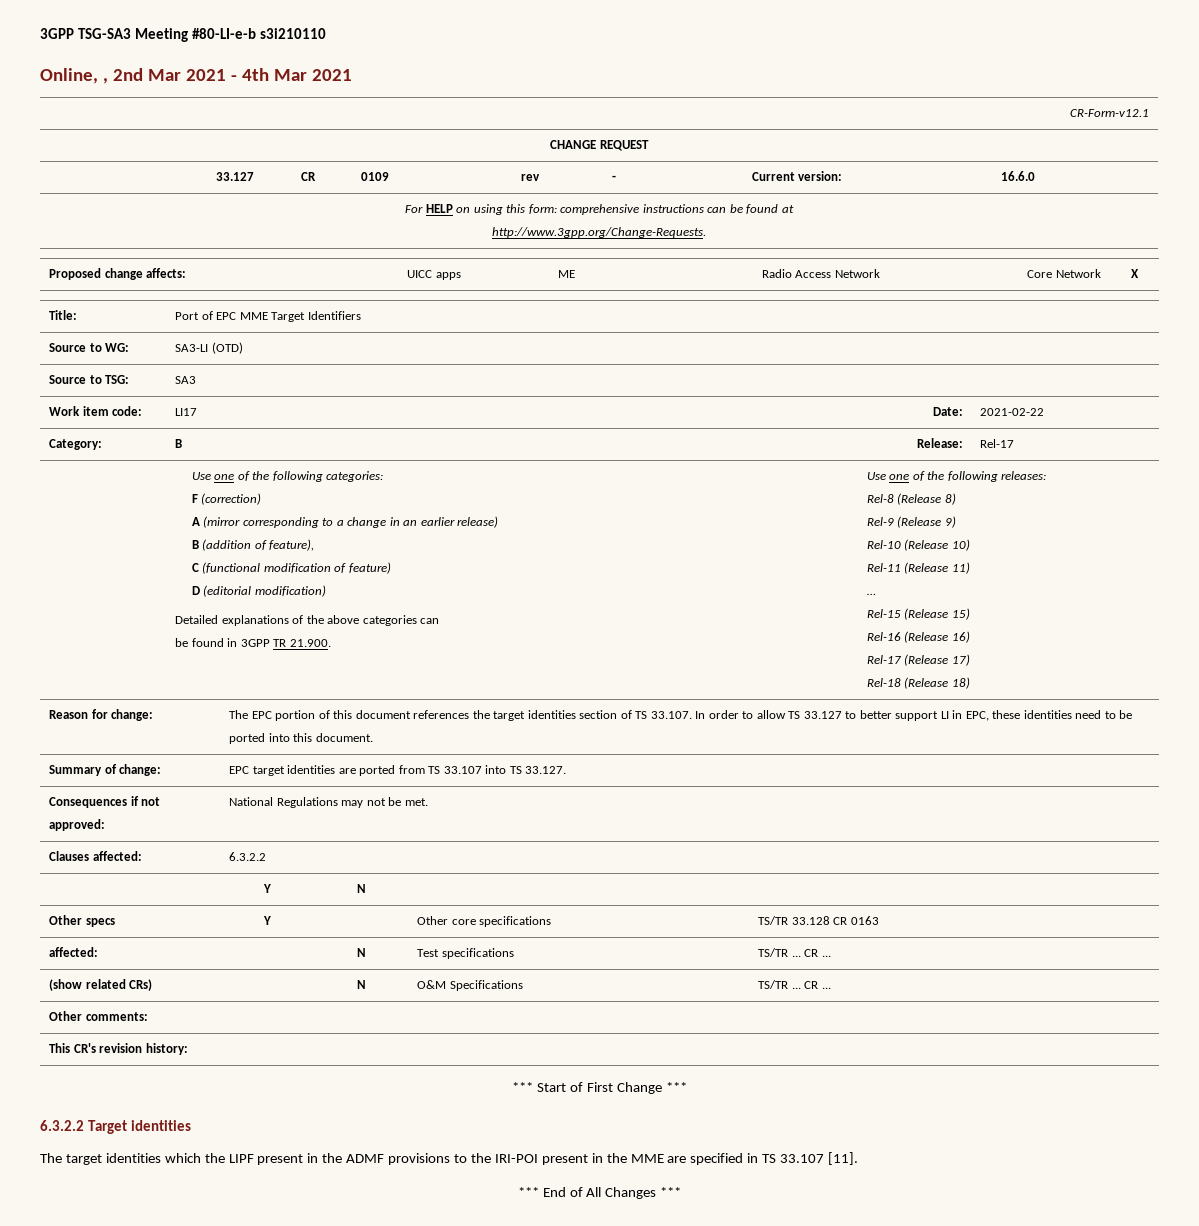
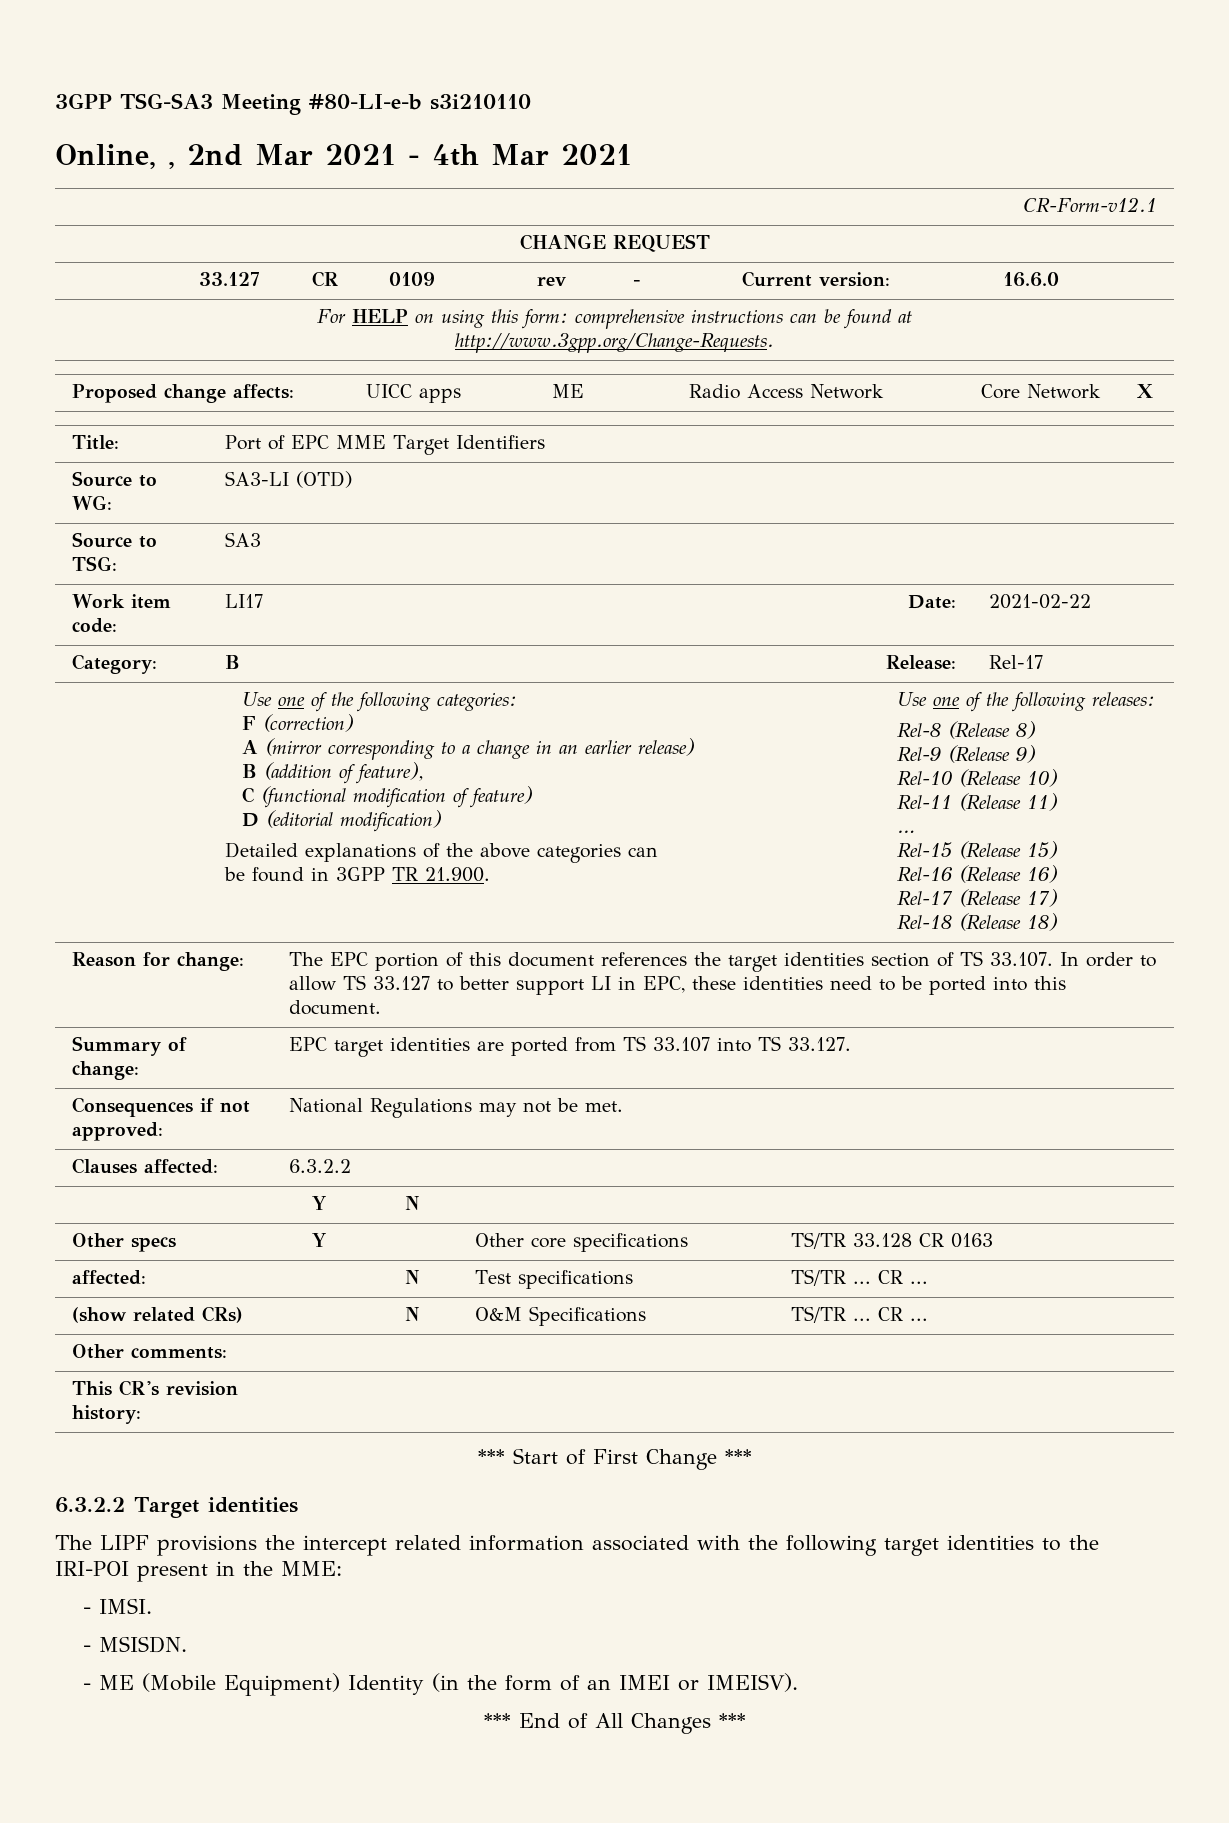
[65,1153,451,1165] target identities which the LIPF present in the ADMF provisions -> [100,1535,1034,1556] LIPF provisions the intercept related information associated with the following target identities
[630,1152,859,1165] MME are specified in TS 33.107 [11]. -> [281,1561,342,1576] [82,1598,152,1614] [82,1636,187,1653] [82,1673,798,1696] MME: // - IMSI. // - MSISDN. // - ME (Mobile Equipment) Identity (in the form of an IMEI or IMEISV).

